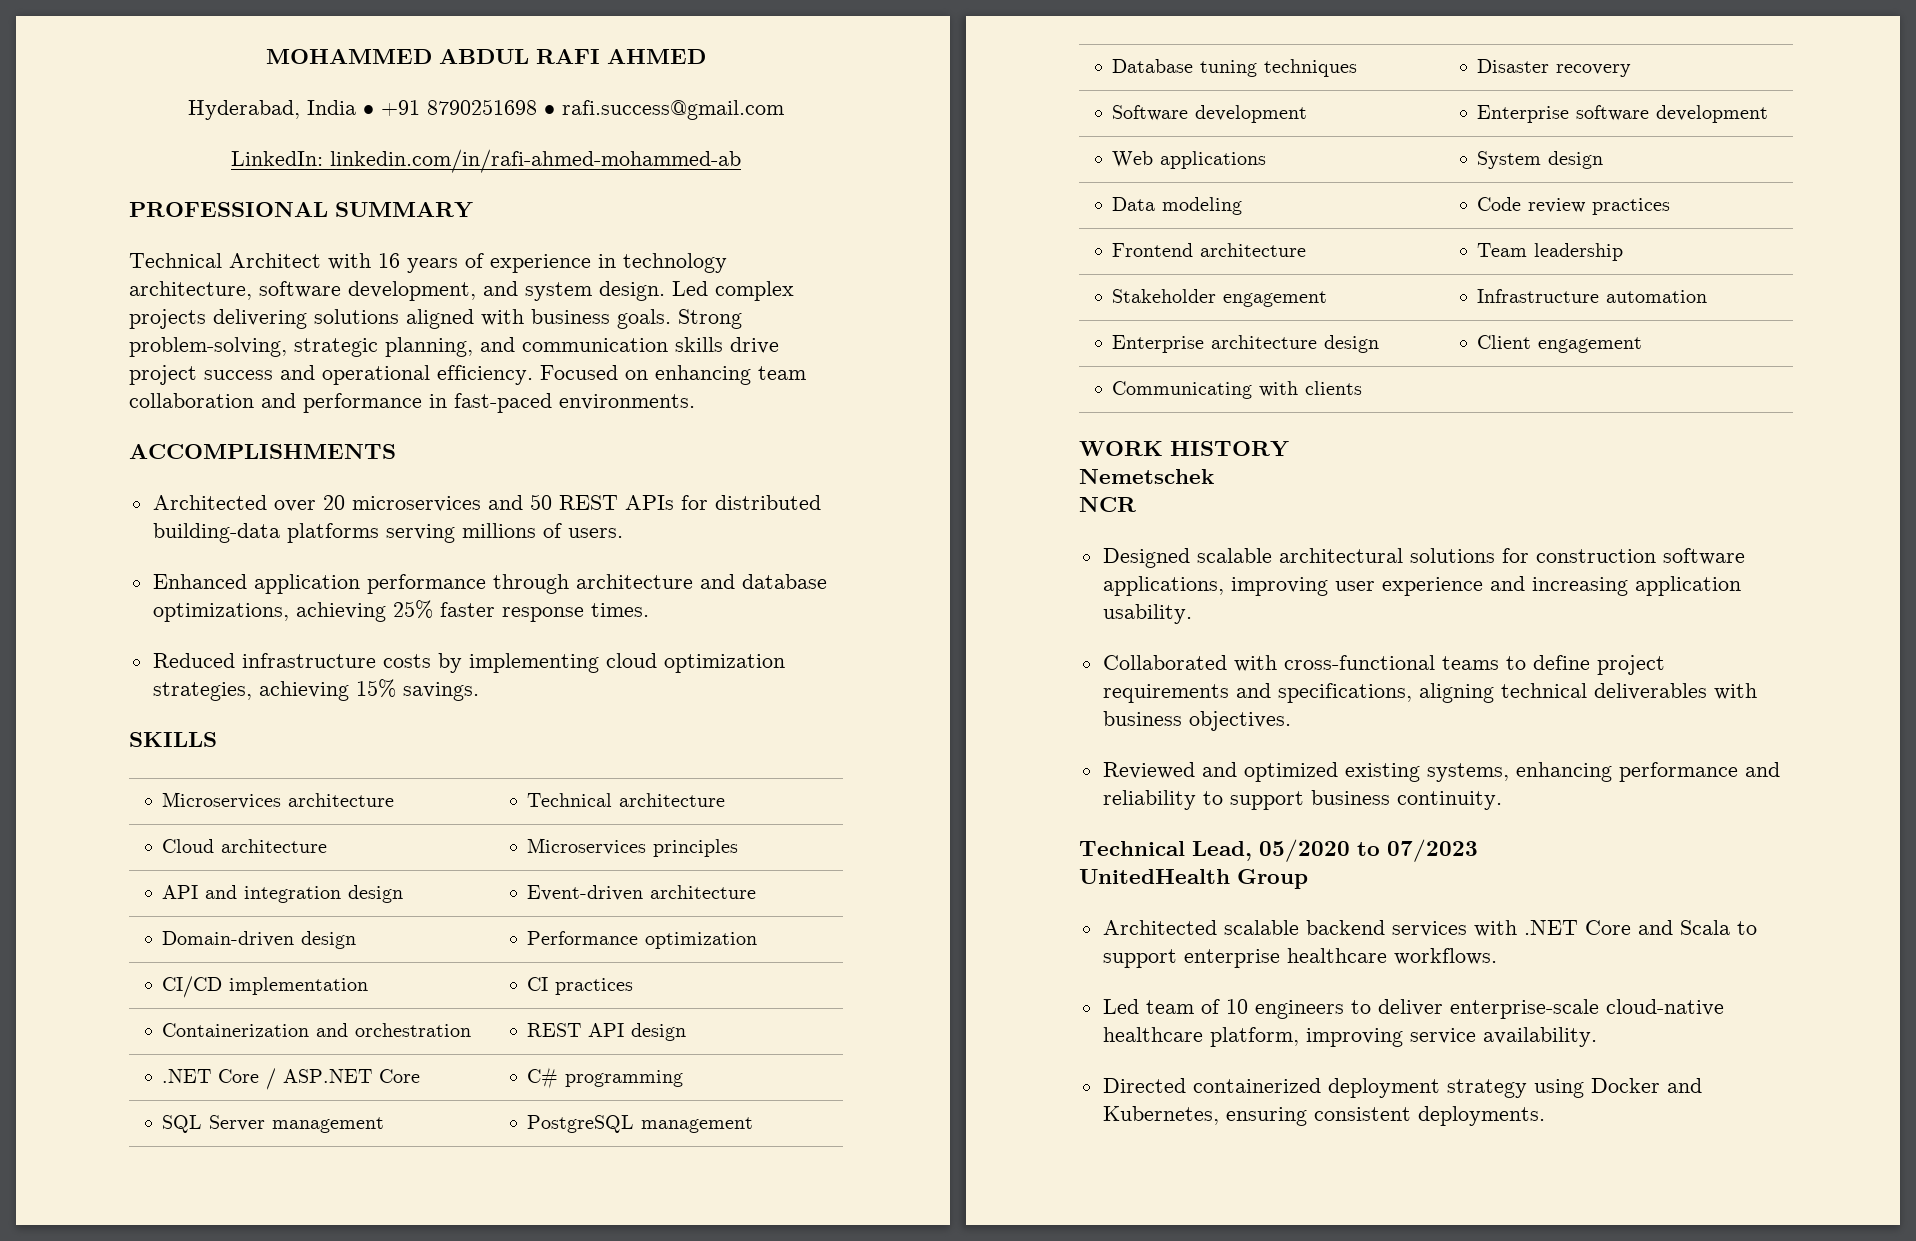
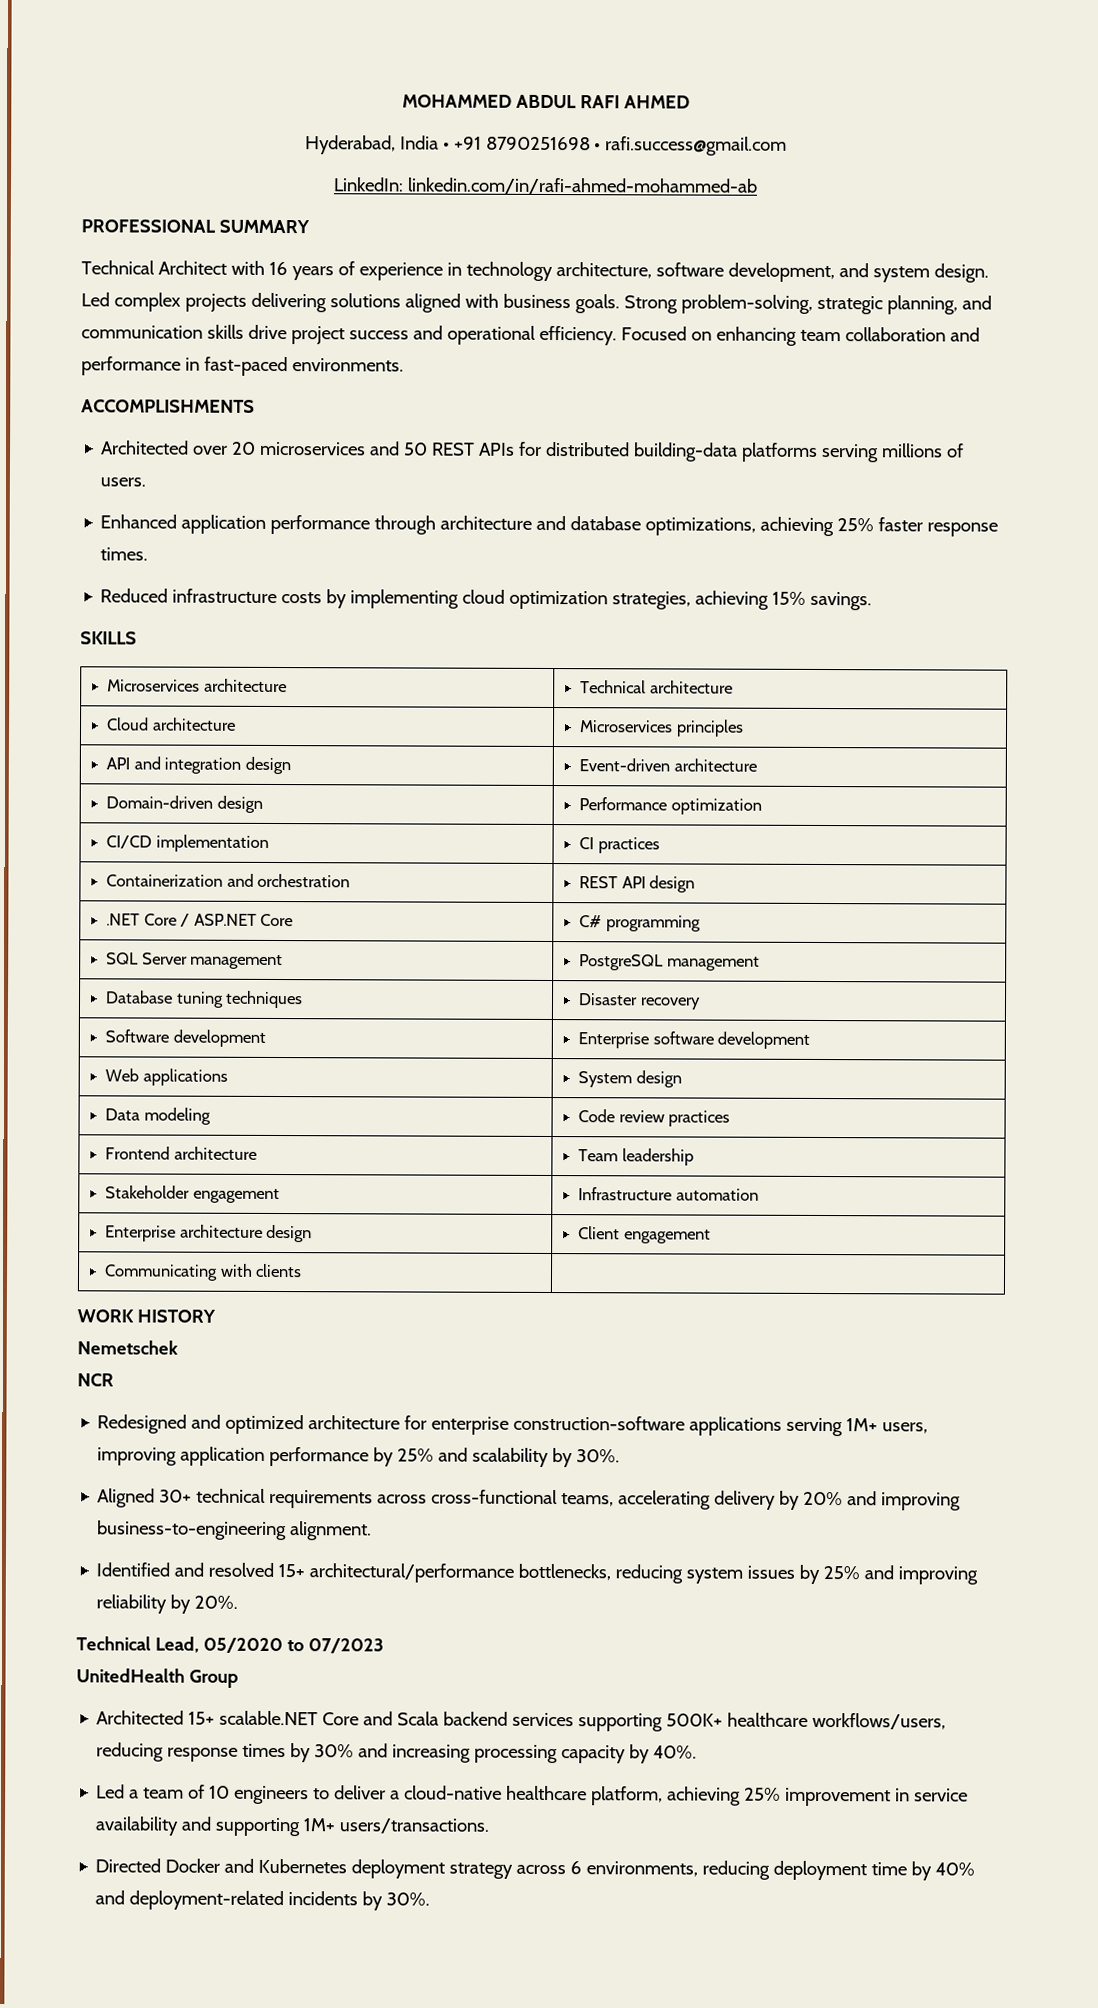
[1102,548,1745,568] [1102,576,1741,596] [1102,604,1192,624] [1102,655,1665,675] [1102,683,1757,703] [1102,711,1291,731] [1102,762,1780,782] [1102,790,1502,810] Designed scalable architectural solutions for construction software applications, improving user experience and increasing application usability. // Collaborated with cross-functional teams to define project requirements and specifications, aligning technical deliverables with business objectives. // Reviewed and optimized existing systems, enhancing performance and reliability to support business continuity. -> [97,1414,929,1437] [97,1446,621,1468] [97,1488,962,1511] [97,1520,373,1541] [96,1562,979,1585] [96,1594,239,1614] Redesigned and optimized architecture for enterprise construction-software applications serving 1M+ users, improving application performance by 25% and scalability by 30%. // Aligned 30+ technical requirements across cross-functional teams, accelerating delivery by 20% and improving business-to-engineering alignment. // Identified and resolved 15+ architectural/performance bottlenecks, reducing system issues by 25% and improving reliability by 20%.
[1223,920,1757,937] [1102,948,1497,968] [1102,999,1139,1014] scalable backend services with .NET Core and Scala to support enterprise healthcare workflows. // Led -> [188,1710,947,1732] [96,1742,698,1764] [96,1784,140,1799] 15+ scalable.NET Core and Scala backend services supporting 500K+ healthcare workflows/users, reducing response times by 30% and increasing processing capacity by 40%. // Led a
[1449,999,1599,1019] enterprise-scale -> [390,1790,401,1800] a
[1305,1027,1597,1047] [1102,1078,1702,1098] [1102,1106,1545,1126] improving service availability. // Directed containerized deployment strategy using Docker and Kubernetes, ensuring consistent deployments. -> [667,1786,969,1807] [95,1816,491,1837] [95,1858,976,1881] [95,1890,431,1911] achieving 25% improvement in service availability and supporting 1M+ users/transactions. // Directed Docker and Kubernetes deployment strategy across 6 environments, reducing deployment time by 40% and deployment-related incidents by 30%.

